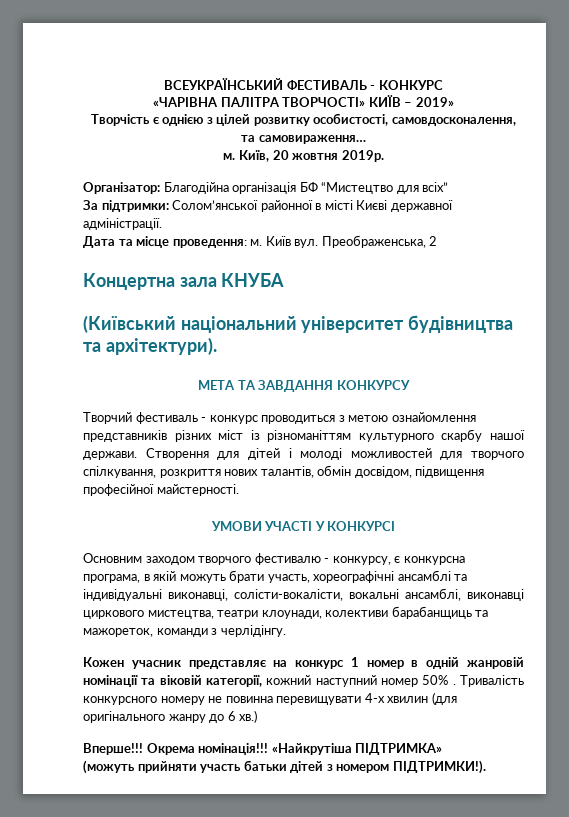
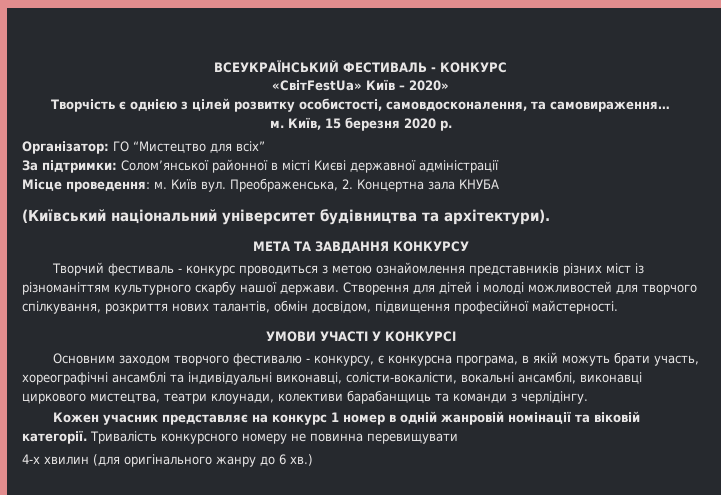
[153,95,454,107] «ЧАРІВНА ПАЛІТРА ТВОРЧОСТІ» КИЇВ – 2019» -> [272,79,449,91] «СвітFestUa» Київ – 2020»
[272,150,384,162] [83,182,318,194] 20 жовтня 2019р. // Організатор: Благодійна організація БФ -> [324,117,452,131] [22,141,129,154] 15 березня 2020 р. // Організатор: ГО
[83,218,162,230] [83,236,170,248] адміністрації. // Дата та місце -> [419,160,499,173] [22,179,62,191] адміністрації // Місце
[429,236,438,246] 2 // -> [342,179,353,189] 2.
[83,628,153,637] мажореток, -> (449, 397) none
[206,675,456,687] категорії, кожний наступний номер 50% . -> [22,430,87,444] категорії.
(362, 700) none -> (458, 438) //
[83,743,443,755] [83,760,486,774] // Вперше!!! Окрема номінація!!! «Найкрутіша ПІДТРИМКА» // (можуть прийняти участь батьки дітей з номером ПІДТРИМКИ!). -> (313, 460) none

